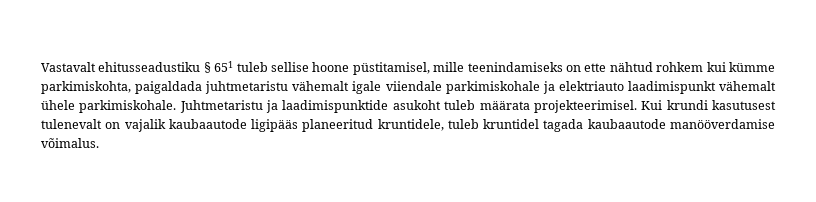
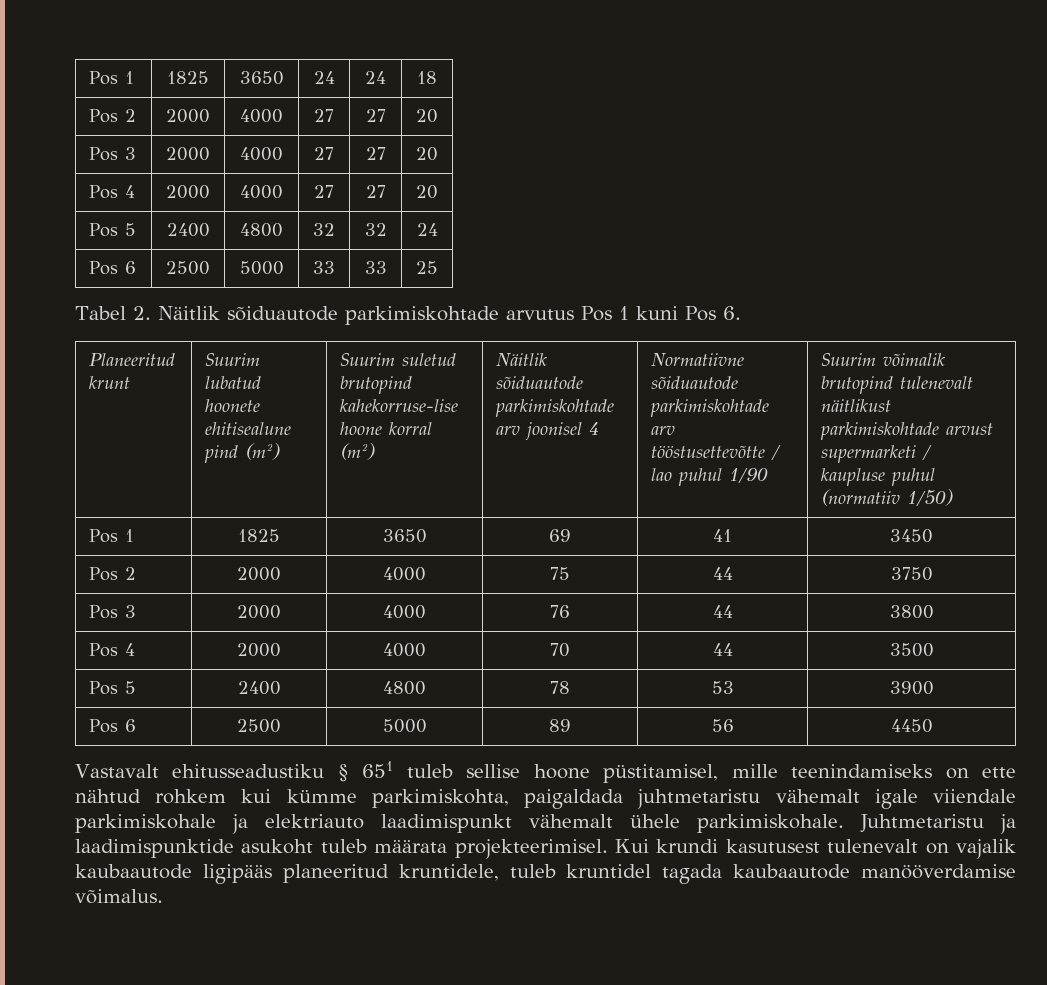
(41, 67) none -> [89,71,135,85] [167,71,209,84] [239,71,284,85] [313,71,335,84] [365,71,386,84] [417,71,437,84] [89,109,137,123] [166,109,210,123] [240,109,283,123] [314,109,334,122] [365,109,386,122] [416,109,438,123] [89,147,137,161] [166,147,210,161] [240,147,283,161] [314,147,334,160] [365,147,386,160] [416,147,438,161] [89,185,136,199] [166,185,210,199] [240,185,283,199] [314,185,334,198] [365,185,386,198] [416,185,438,199] [89,223,137,237] [166,223,210,237] [240,223,283,237] [313,223,335,236] [364,223,387,236] [416,223,438,236] [89,261,137,275] [166,261,210,275] [239,261,284,275] [313,261,335,274] [364,261,387,274] [416,261,438,274] [75,306,741,325] [89,353,176,366] [89,376,131,389] [205,353,261,366] [205,376,262,389] [205,399,261,412] [205,422,292,435] [204,443,281,463] [340,353,457,366] [340,376,413,394] [340,399,459,412] [340,422,433,435] [340,443,376,460] [496,353,548,366] [496,376,584,389] [495,399,615,417] [496,422,600,440] [651,353,745,366] [651,376,739,389] [650,399,770,417] [651,425,676,435] [651,445,782,460] [651,468,769,486] [821,353,946,366] [821,376,974,394] [821,399,892,412] [820,422,994,440] [821,445,933,463] [821,468,936,486] [821,489,954,506] [89,529,135,543] [238,529,280,542] [382,529,427,543] [549,529,571,542] [713,529,732,542] [890,529,933,543] [89,567,137,581] [237,567,281,581] [383,567,427,581] [550,567,570,580] [712,567,733,580] [890,567,933,581] [89,605,137,619] [237,605,281,619] [383,605,427,619] [550,605,570,618] [712,605,733,618] [889,605,934,619] [89,643,136,657] [237,643,281,657] [383,643,427,657] [550,643,570,657] [712,643,733,656] [889,643,934,657] [89,681,137,695] [237,681,281,695] [383,681,427,695] [550,681,570,694] [711,681,734,694] [889,681,934,695] [89,719,137,733] [237,719,281,733] [382,719,427,733] [549,719,571,732] [711,719,734,732] [890,719,933,733] Pos 1 | 1825 | 3650 | 24 | 24 | 18 // Pos 2 | 2000 | 4000 | 27 | 27 | 20 // Pos 3 | 2000 | 4000 | 27 | 27 | 20 // Pos 4 | 2000 | 4000 | 27 | 27 | 20 // Pos 5 | 2400 | 4800 | 32 | 32 | 24 // Pos 6 | 2500 | 5000 | 33 | 33 | 25 // Tabel 2. Näitlik sõiduautode parkimiskohtade arvutus Pos 1 kuni Pos 6. // Planeeritud krunt | Suurim lubatud hoonete ehitisealune pind (m²) | Suurim suletud brutopind kahekorruse-lise hoone korral (m²) | Näitlik sõiduautode parkimiskohtade arv joonisel 4 | Normatiivne sõiduautode parkimiskohtade arv tööstusettevõtte / lao puhul 1/90 | Suurim võimalik brutopind tulenevalt näitlikust parkimiskohtade arvust supermarketi / kaupluse puhul (normatiiv 1/50) // Pos 1 | 1825 | 3650 | 69 | 41 | 3450 // Pos 2 | 2000 | 4000 | 75 | 44 | 3750 // Pos 3 | 2000 | 4000 | 76 | 44 | 3800 // Pos 4 | 2000 | 4000 | 70 | 44 | 3500 // Pos 5 | 2400 | 4800 | 78 | 53 | 3900 // Pos 6 | 2500 | 5000 | 89 | 56 | 4450 //

